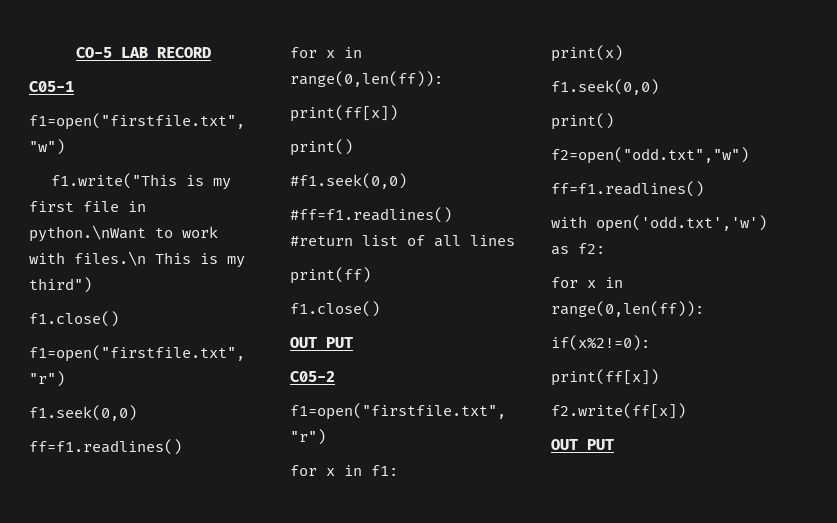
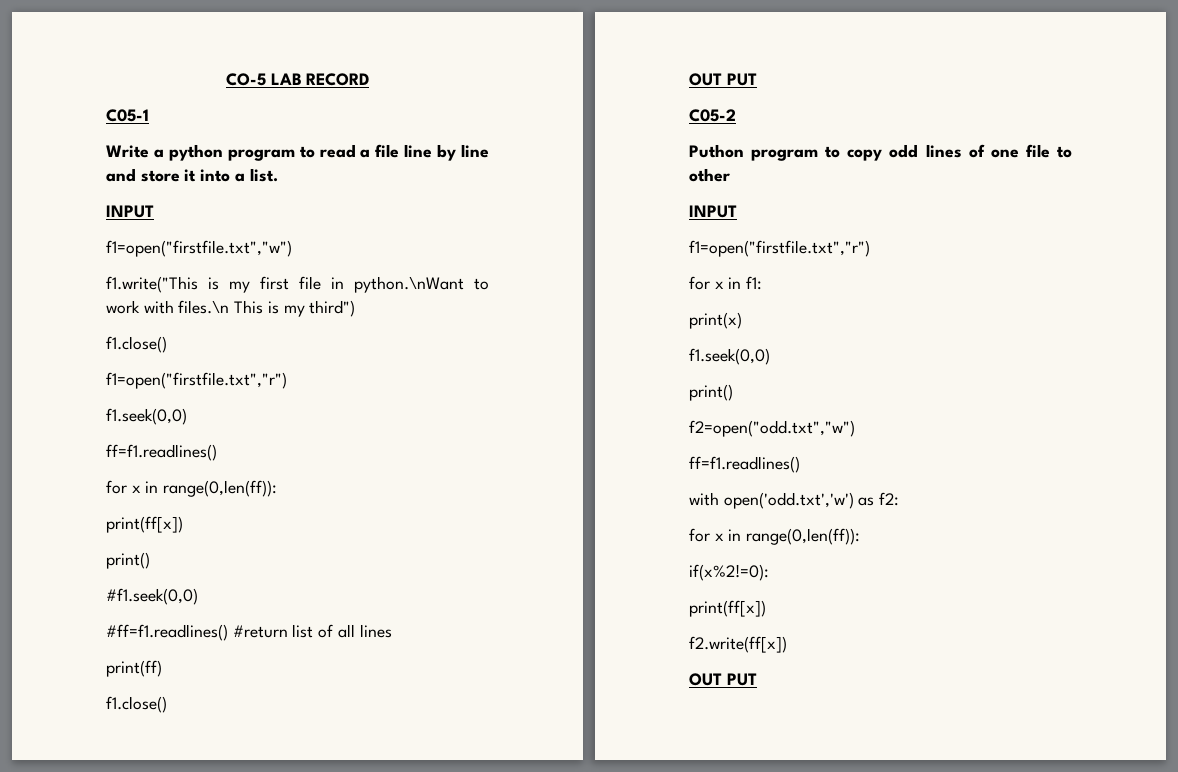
(74, 86) none -> [106,144,489,161] [106,168,278,182] [106,205,154,218] // Write a python program to read a file line by line and store it into a list. // INPUT
(335, 376) none -> [689,144,1072,161] [689,168,730,182] [689,205,737,218] // Puthon program to copy odd lines of one file to other // INPUT

